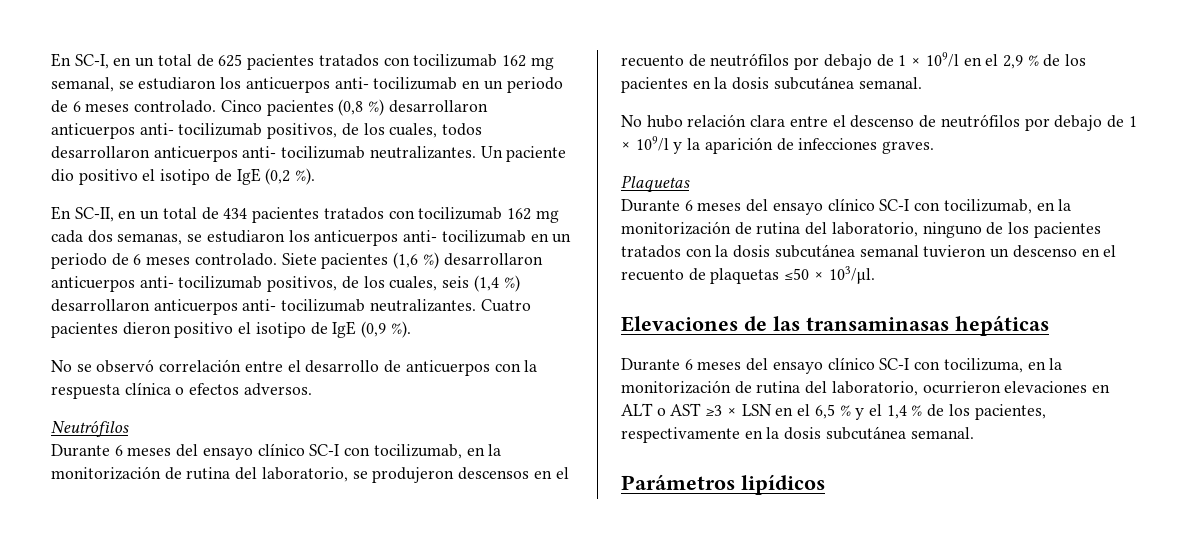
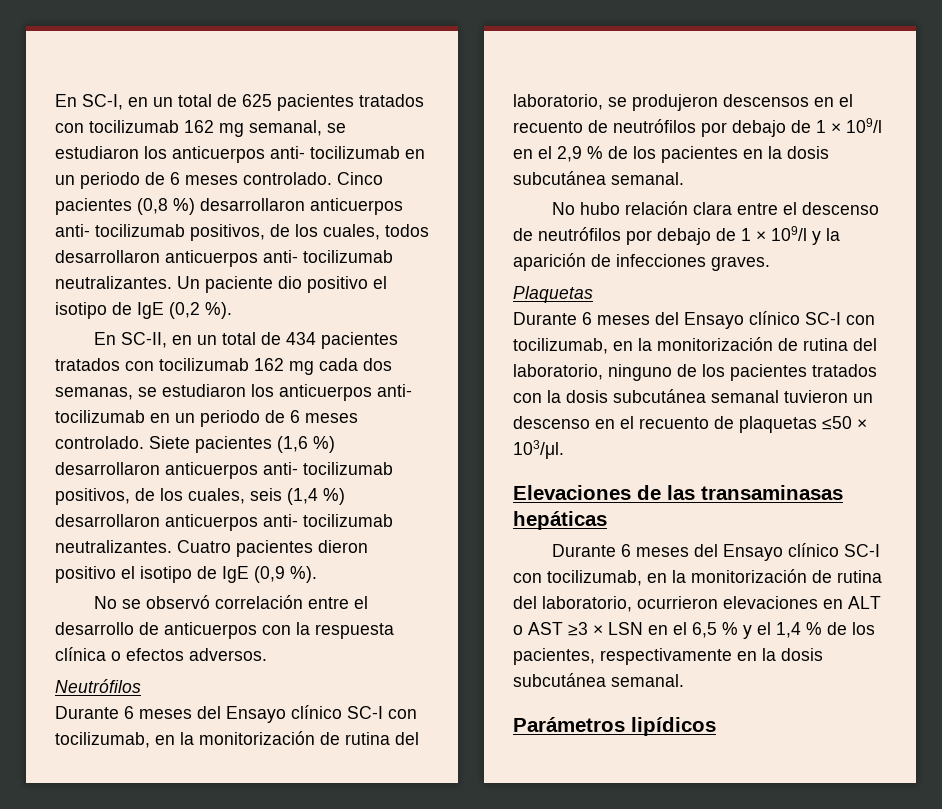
[202,447,253,460] ensayo -> [226,706,286,723] Ensayo
[772,202,823,215] ensayo -> [684,312,744,329] Ensayo
[772,357,1023,374] ensayo clínico SC-I con tocilizuma, -> [722,543,880,561] [513,570,642,586] Ensayo clínico SC-I con tocilizumab,

